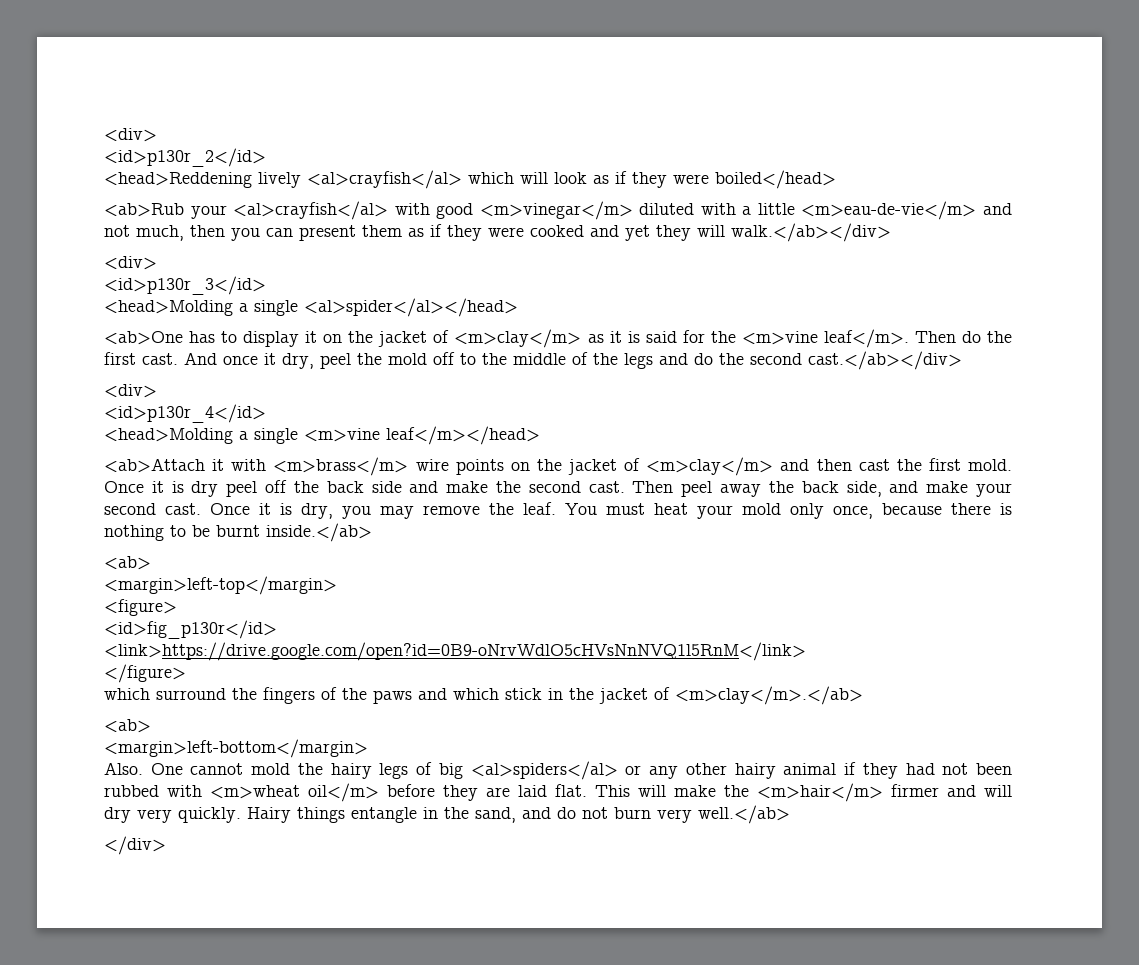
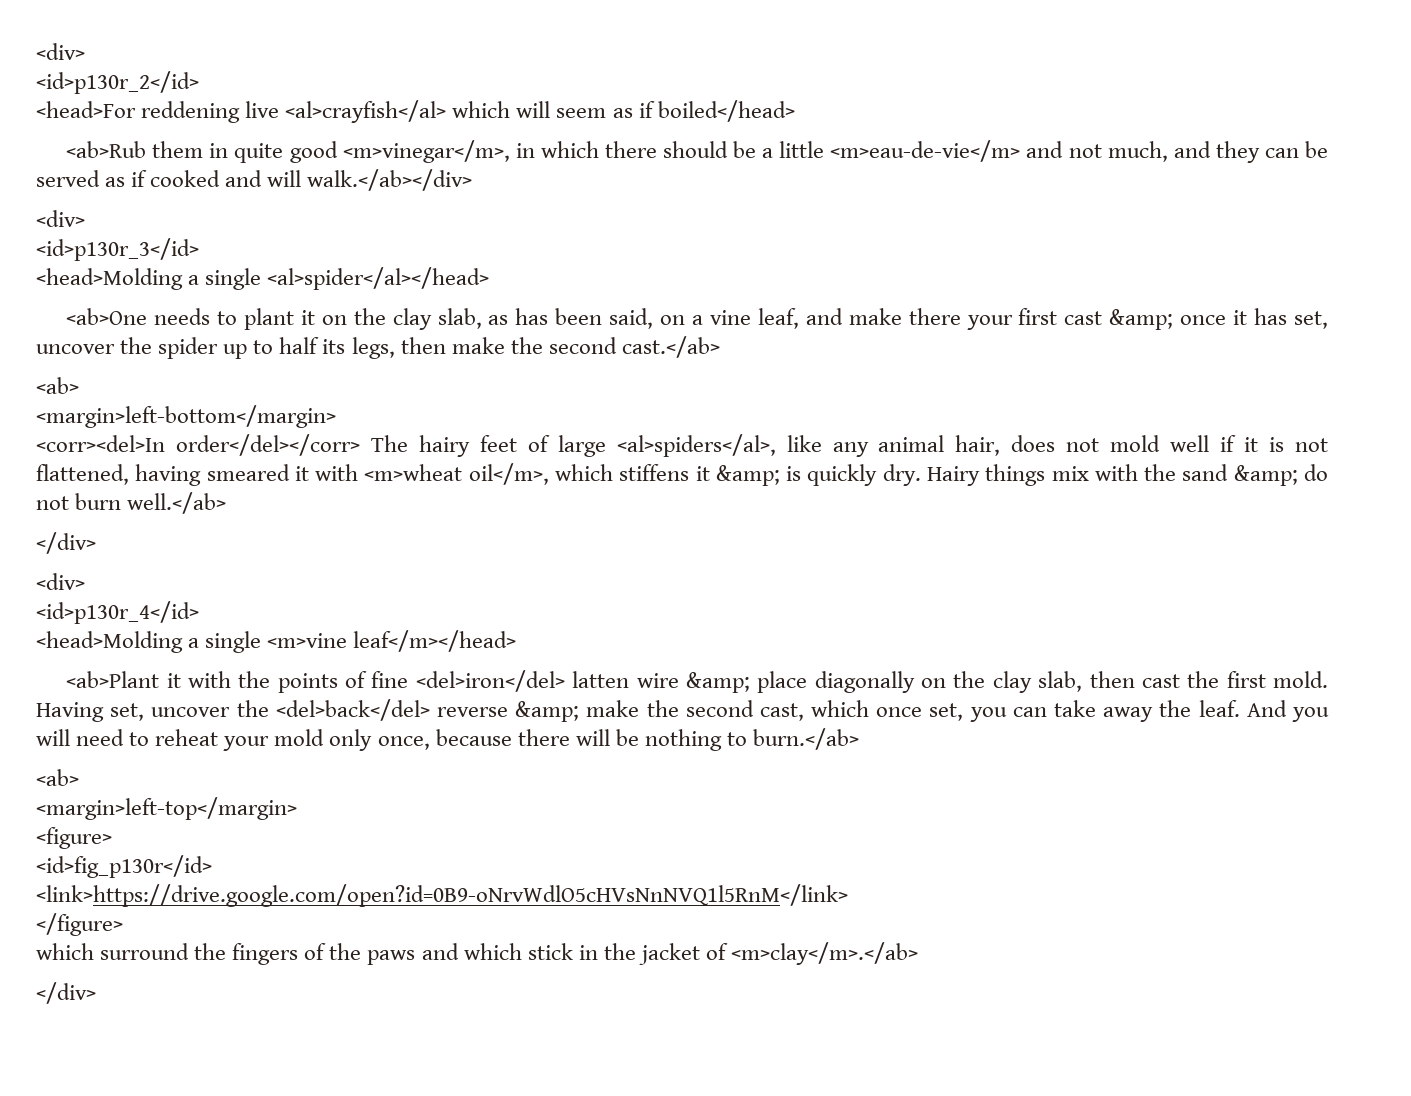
[104,172,301,188] <head>Reddening lively -> [36,101,280,123] <head>For reddening live
[554,171,709,188] look as if they were -> [556,101,655,118] seem as if
[190,201,736,220] your <al>crayfish</al> with good <m>vinegar</m> diluted with -> [152,140,757,163] them in quite good <m>vinegar</m>, in which there should be
[190,224,691,241] then you can present them as if they were cooked and yet they -> [1173,141,1328,163] [36,170,263,187] and they can be served as if cooked and
[189,329,1012,348] [104,351,962,370] has to display it on the jacket of <m>clay</m> as it is said for the <m>vine leaf</m>. Then do the first cast. And once it dry, peel the mold off to the middle of the legs and do the second cast.</ab></div> -> [154,308,1328,330] [36,336,720,359] [36,377,79,394] [36,405,336,428] [36,434,1329,457] [36,463,1328,486] [36,492,227,514] [36,532,96,554] needs to plant it on the clay slab, as has been said, on a vine leaf, and make there your first cast &amp; once it has set, uncover the spider up to half its legs, then make the second cast.</ab> // <ab> // <margin>left-bottom</margin> // <corr><del>In order</del></corr> The hairy feet of large <al>spiders</al>, like any animal hair, does not mold well if it is not flattened, having smeared it with <m>wheat oil</m>, which stiffens it &amp; is quickly dry. Hairy things mix with the sand &amp; do not burn well.</ab> // </div>
[104,457,810,476] <ab>Attach it with <m>brass</m> wire points on the jacket of <m>clay</m> and -> [66,670,1083,693] <ab>Plant it with the points of fine <del>iron</del> latten wire &amp; place diagonally on the clay slab,
[104,480,1013,497] [104,502,688,519] Once it is dry peel off the back side and make the second cast. Then peel away the back side, and make your second cast. Once it is dry, you may remove the leaf. You must heat -> [36,699,1329,722] [36,729,219,746] Having set, uncover the <del>back</del> reverse &amp; make the second cast, which once set, you can take away the leaf. And you will need to reheat
[1000,503,1012,515] [104,523,372,542] is nothing to be burnt inside.</ab> -> [575,728,860,751] will be nothing to burn.</ab>
[104,719,151,733] [104,739,368,758] [104,761,1012,780] [104,783,1012,802] [104,805,790,824] // <ab> // <margin>left-bottom</margin> // Also. One cannot mold the hairy legs of big <al>spiders</al> or any other hairy animal if they had not been rubbed with <m>wheat oil</m> before they are laid flat. This will make the <m>hair</m> firmer and will dry very quickly. Hairy things entangle in the sand, and do not burn very well.</ab> -> (919, 953) none

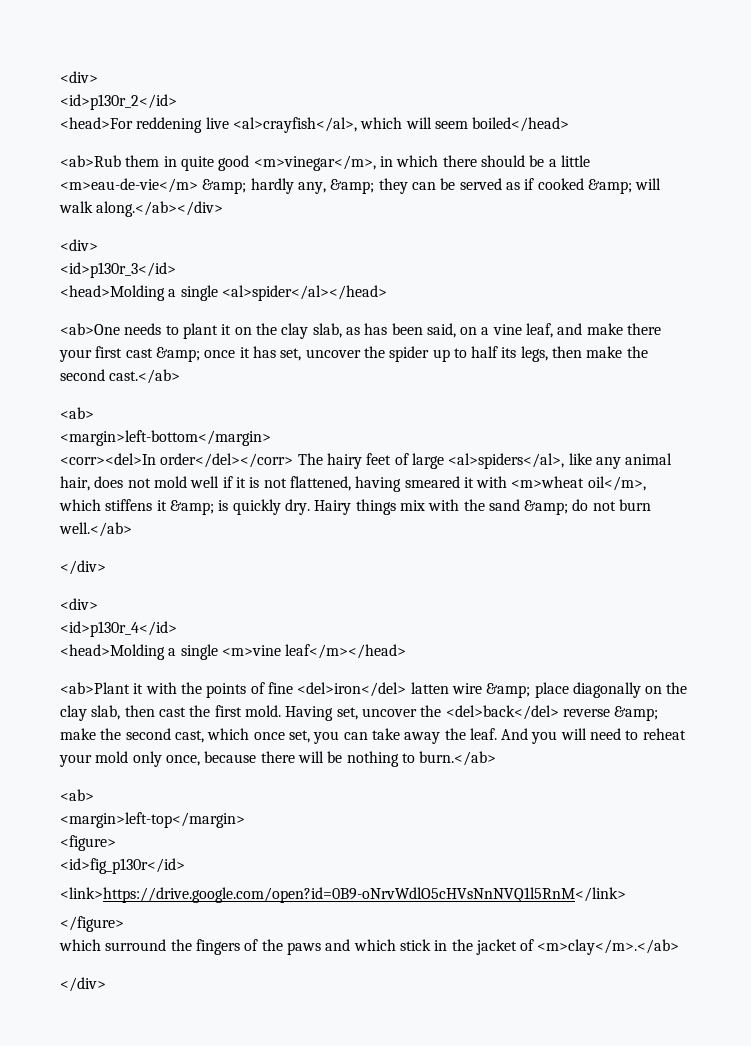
[285,100,447,123] <al>crayfish</al> -> [232,117,357,133] <al>crayfish</al>,
[612,101,655,118] as if -> (468, 125) none
[1026,141,1211,162] and not much, and -> [202,178,375,194] &amp; hardly any, &amp;
[225,169,473,191] and will walk.</ab></div> -> [587,178,662,194] [59,201,224,217] &amp; will walk along.</ab></div>

